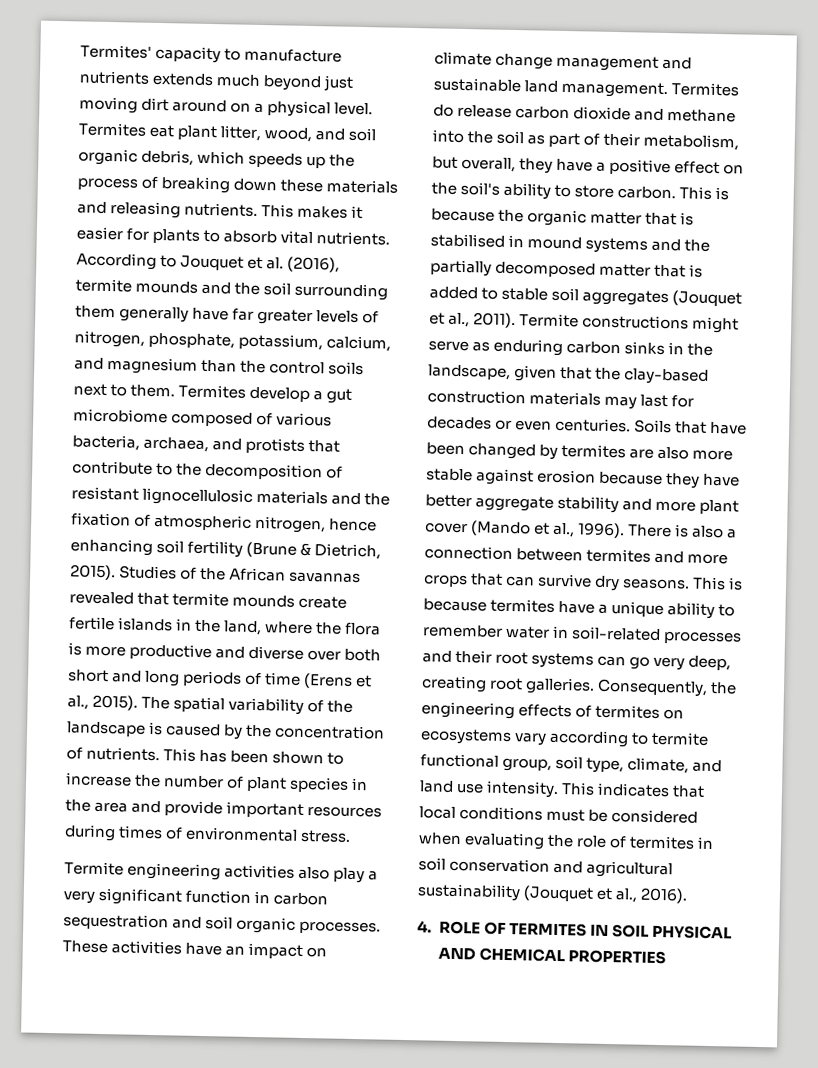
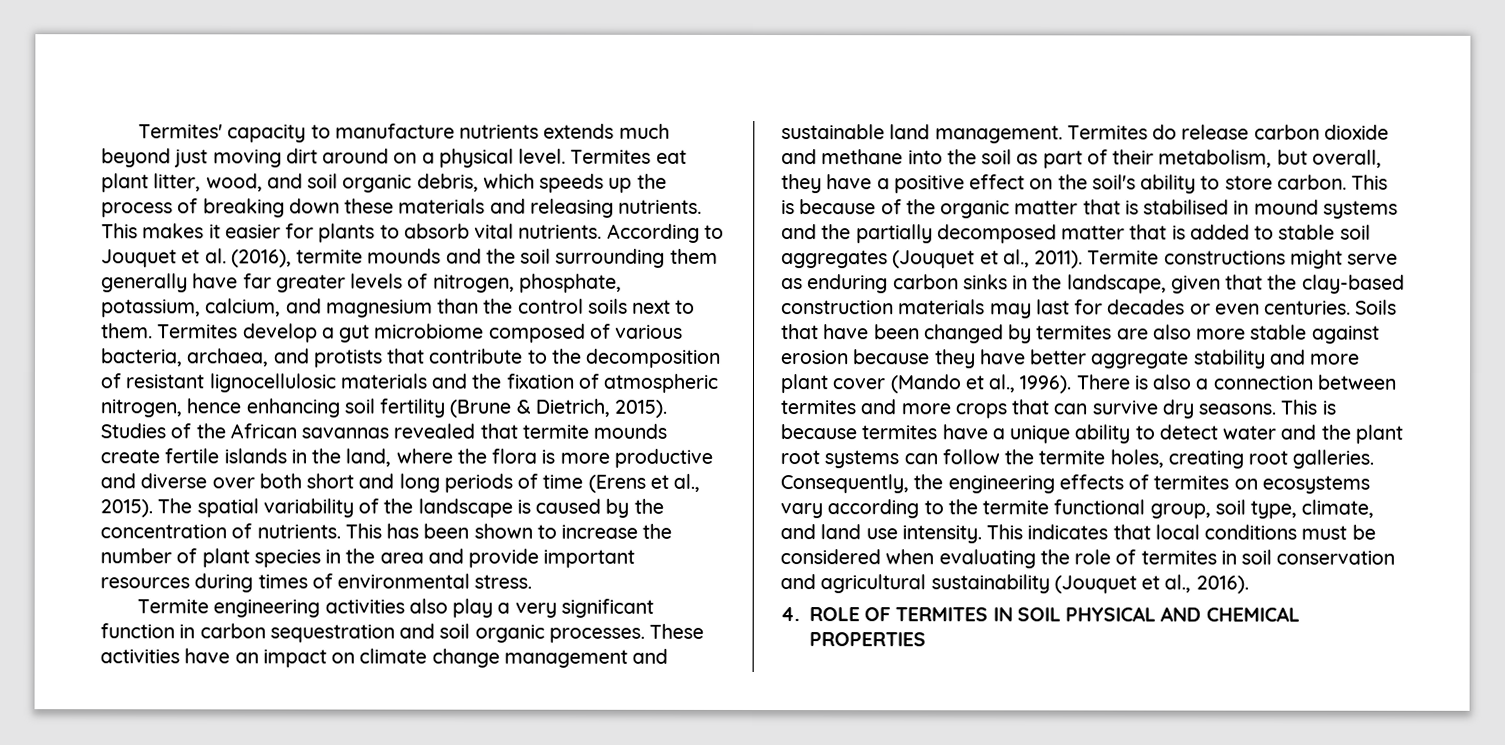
(495, 215) none -> [880,199,902,215] of
[422,624,743,645] [422,649,732,671] remember water in soil-related processes and their root systems can go very deep, -> [1158,424,1403,444] [780,449,1164,469] detect water and the plant root systems can follow the termite holes,
(650, 738) none -> [947,499,978,515] the

